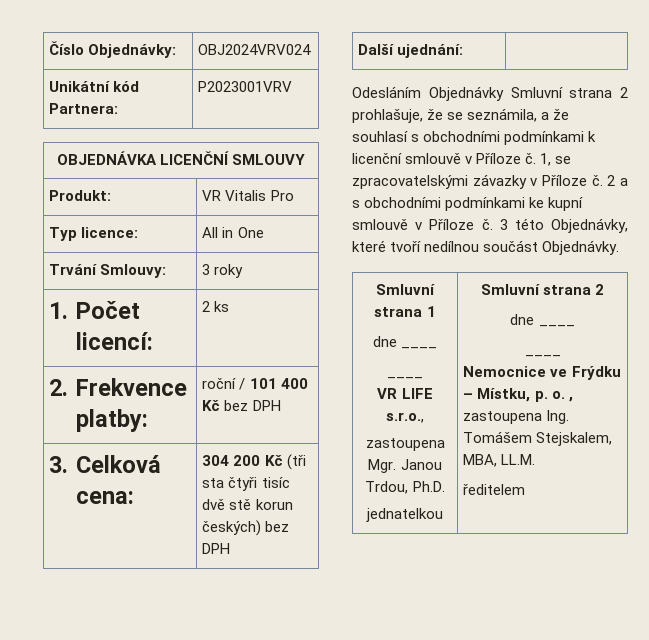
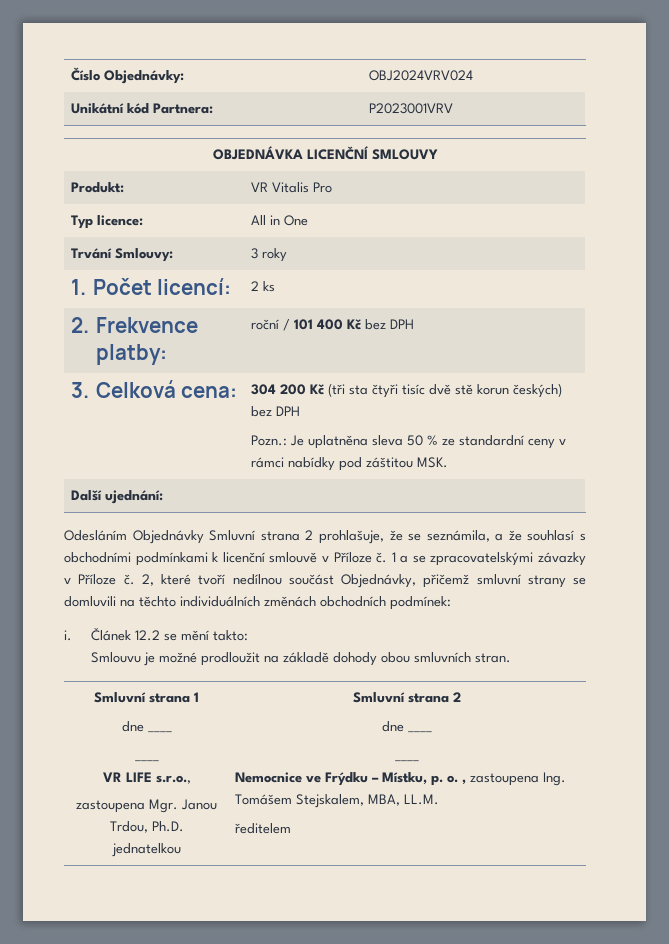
(231, 548) none -> [250,435,566,449] [250,457,448,471] // Pozn.: Je uplatněna sleva 50 % ze standardní ceny v rámci nabídky pod záštitou MSK.
[540,153,552,166] 1, -> [391,552,409,563] 1 a
[607,175,628,186] [352,197,584,211] [352,218,628,233] [352,240,620,255] 2 a s obchodními podmínkami ke kupní smlouvě v Příloze č. 3 této Objednávky, které tvoří nedílnou součást Objednávky. -> [141,574,586,588] [64,596,451,610] [64,628,248,641] [90,652,511,666] 2, které tvoří nedílnou součást Objednávky, přičemž smluvní strany se domluvili na těchto individuálních změnách obchodních podmínek: // i. Článek 12.2 se mění takto: // Smlouvu je možné prodloužit na základě dohody obou smluvních stran.

